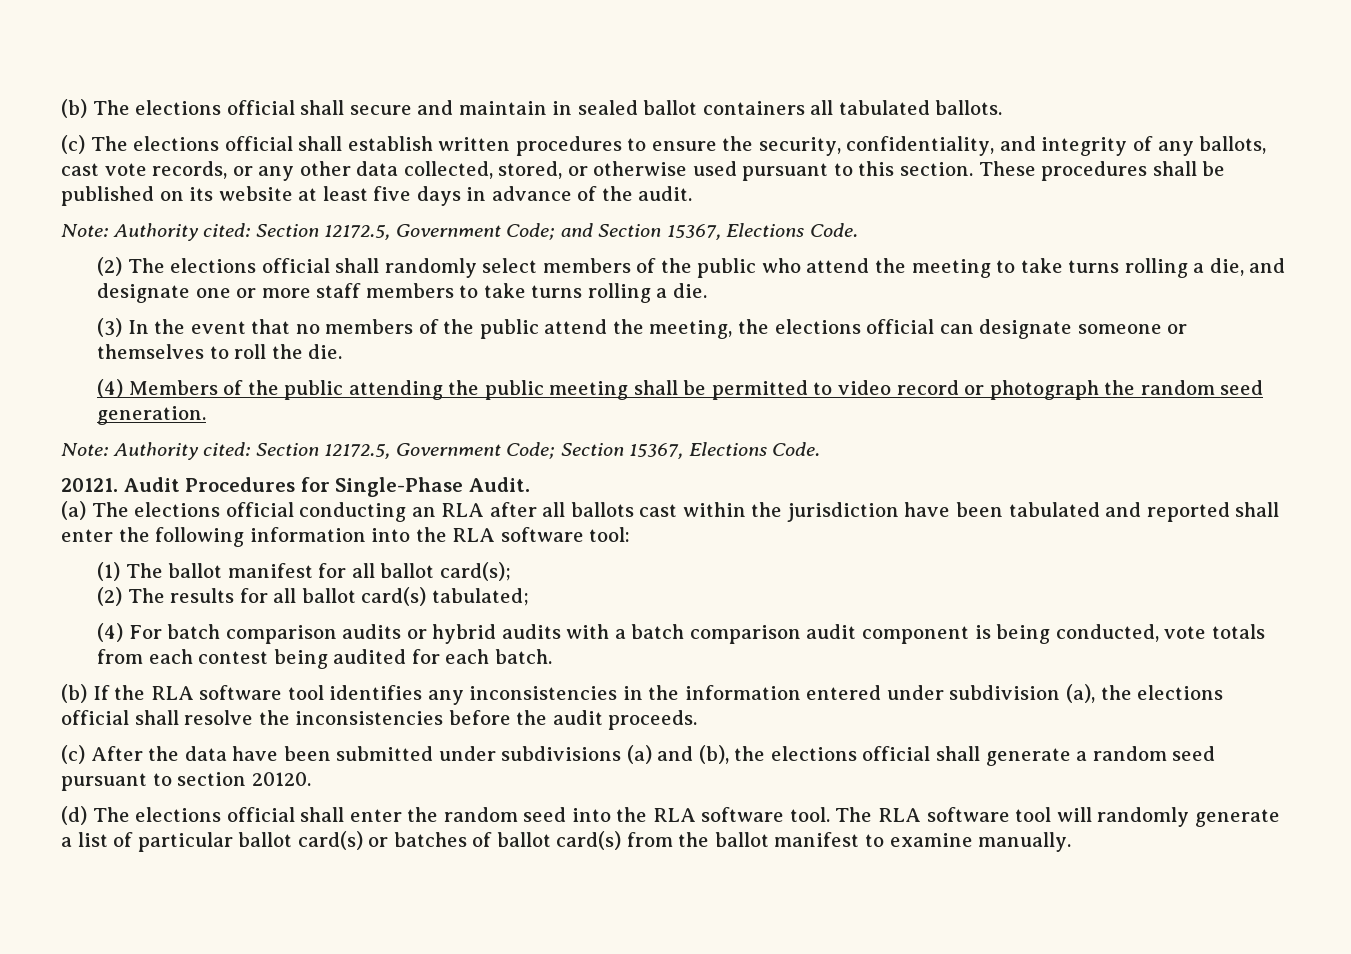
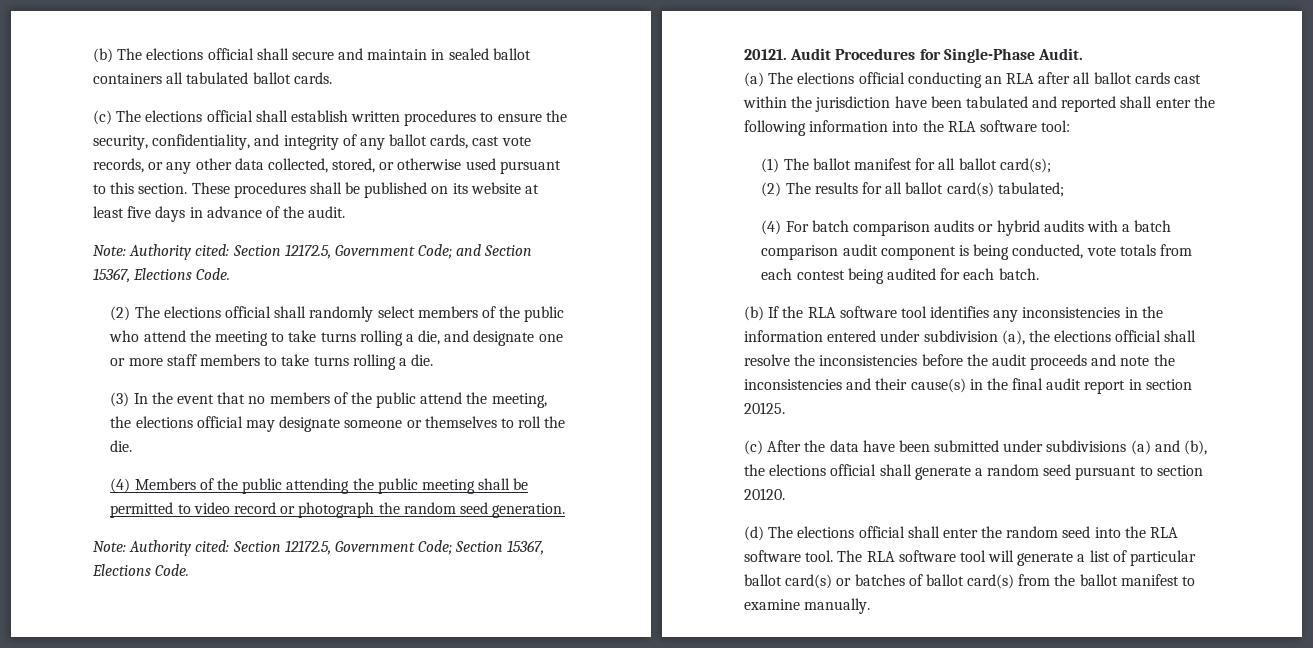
[935,100,1003,115] ballots. -> [252,72,332,84] ballot cards.
[1199,136,1267,154] ballots, -> [389,134,469,149] ballot cards,
[939,324,974,334] can -> [245,420,275,432] may
[570,502,634,517] ballots -> [1093,72,1170,84] ballot cards
[608,710,698,730] proceeds. -> [1030,354,1175,370] [744,378,1192,394] [744,402,785,414] proceeds and note the inconsistencies and their cause(s) in the final audit report in section 20125.
[1097,807,1190,827] randomly -> (1015, 556) none

